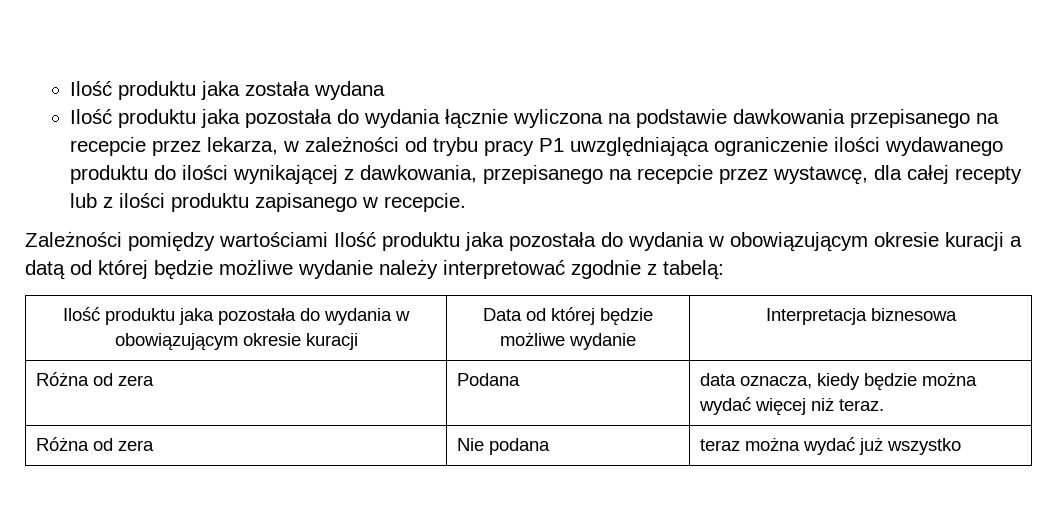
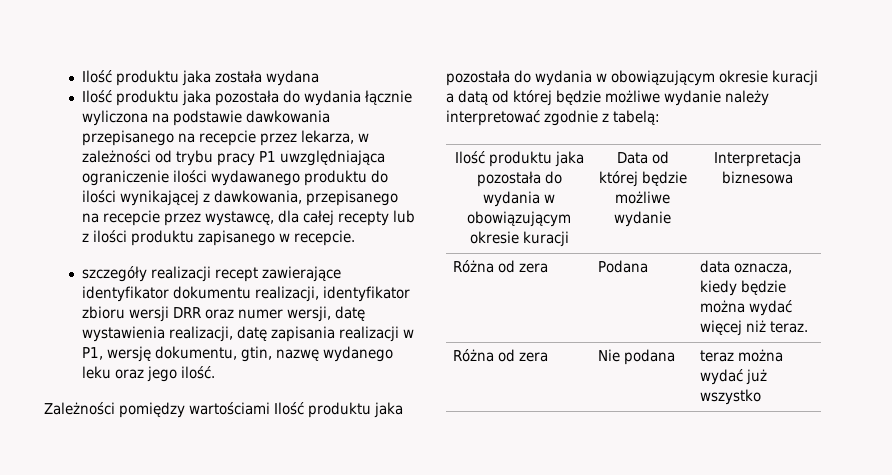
(467, 202) none -> [82,266,342,282] [82,286,411,302] [82,306,366,322] [82,326,415,342] [82,346,394,362] [82,366,216,382] // szczegóły realizacji recept zawierające identyfikator dokumentu realizacji, identyfikator zbioru wersji DRR oraz numer wersji, datę wystawienia realizacji, datę zapisania realizacji w P1, wersję dokumentu, gtin, nazwę wydanego leku oraz jego ilość.

